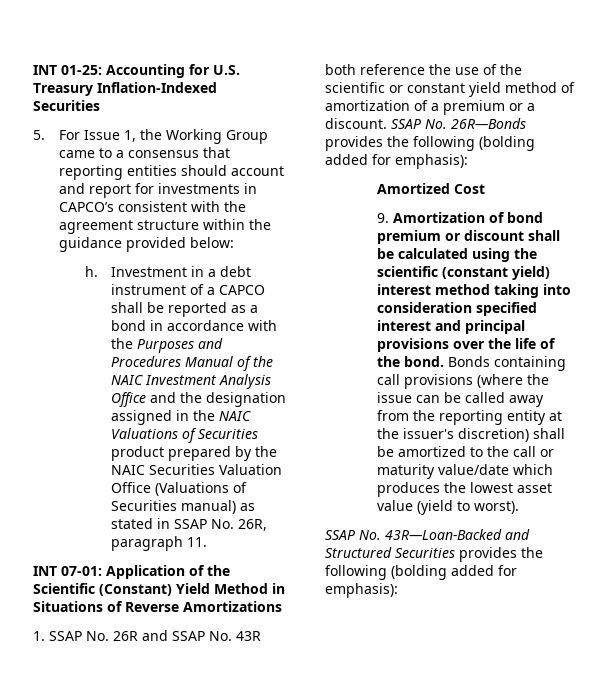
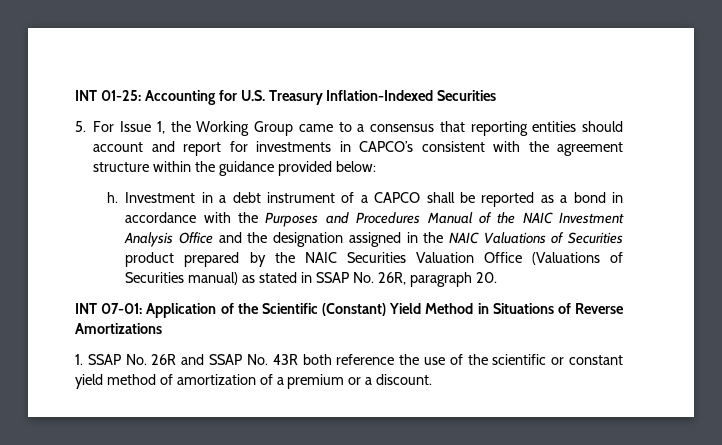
[187,537,208,547] 11. -> [475,272,497,283] 20.
[391,118,526,129] [325,136,535,151] [325,154,468,169] [377,183,486,194] [377,212,544,223] [377,230,561,244] [377,248,538,262] [377,266,551,280] [377,284,572,298] [377,302,538,316] [377,320,526,334] [377,338,557,352] [377,356,567,371] [377,374,550,389] [377,392,545,407] [377,410,563,425] [377,428,566,442] [377,446,555,457] [377,464,554,479] [377,482,553,497] [377,500,520,515] [325,529,530,540] [325,547,543,562] [325,565,517,580] [325,583,398,598] SSAP No. 26R—Bonds provides the following (bolding added for emphasis): // Amortized Cost // 9. Amortization of bond premium or discount shall be calculated using the scientific (constant yield) interest method taking into consideration specified interest and principal provisions over the life of the bond. Bonds containing call provisions (where the issue can be called away from the reporting entity at the issuer's discretion) shall be amortized to the call or maturity value/date which produces the lowest asset value (yield to worst). // SSAP No. 43R—Loan-Backed and Structured Securities provides the following (bolding added for emphasis): -> (433, 379) none

